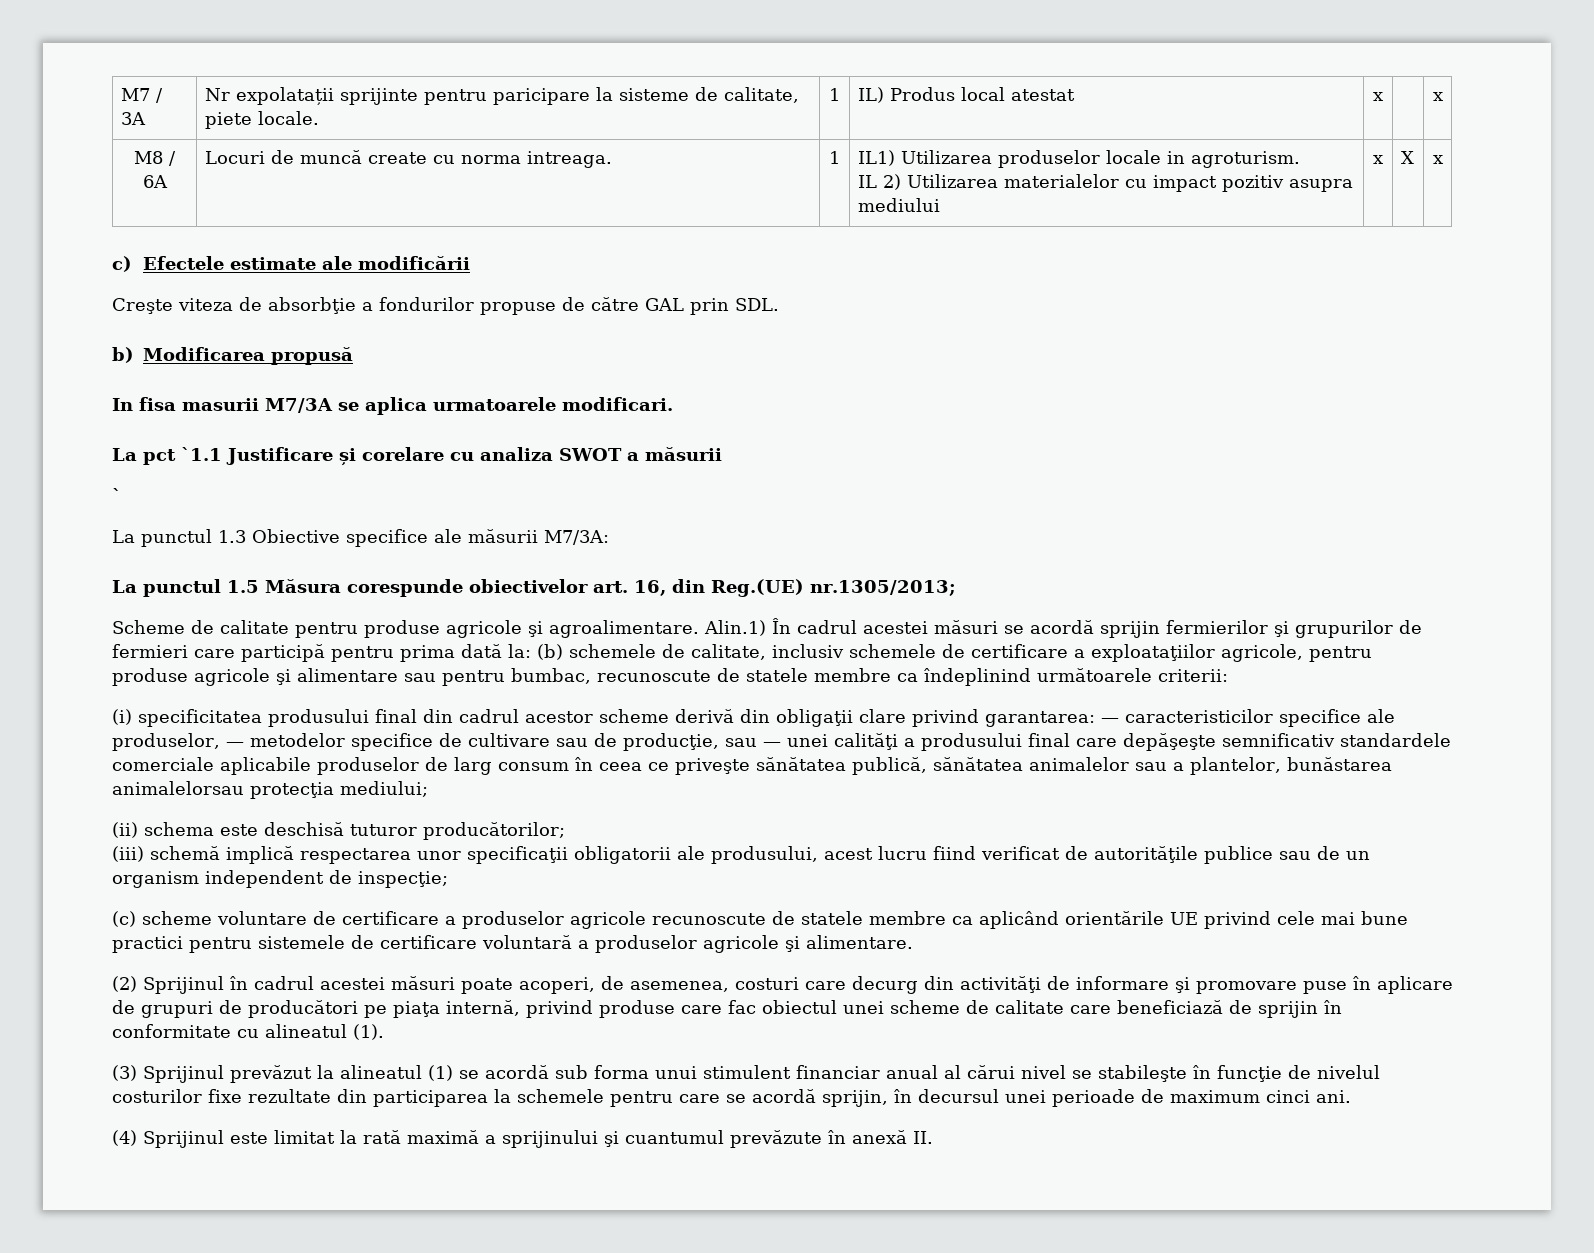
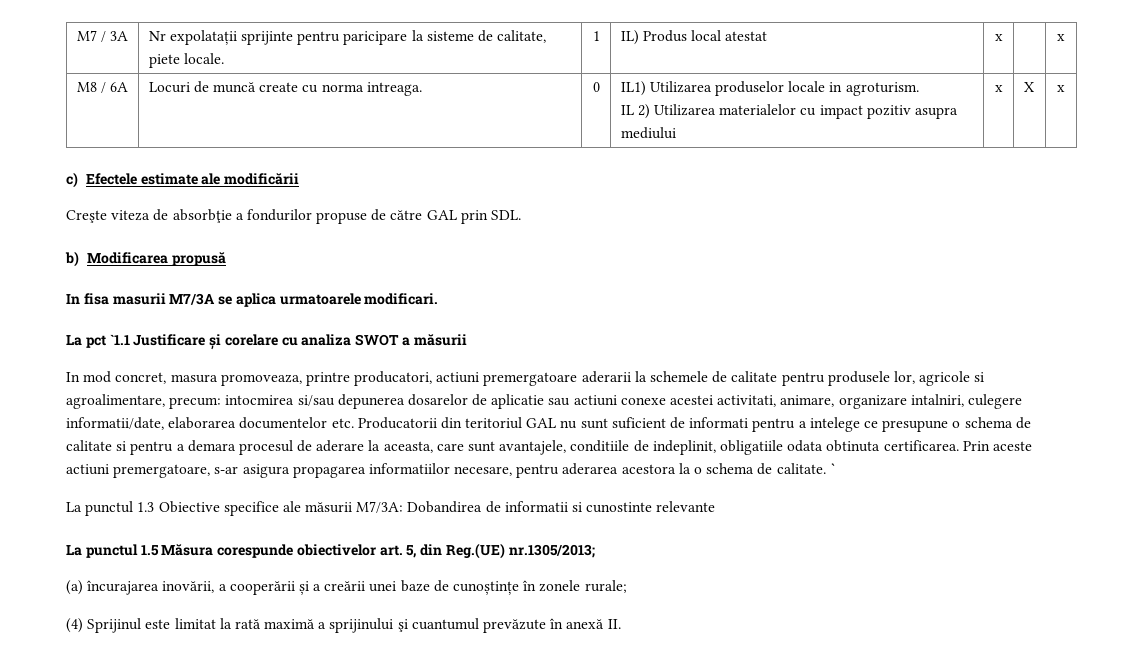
[829,151,840,164] 1 -> [592,82,600,92] 0
(722, 454) none -> [66,371,985,386] [66,394,1022,409] [66,417,1031,432] [66,440,1032,455] [66,463,826,478] In mod concret, masura promoveaza, printre producatori, actiuni premergatoare aderarii la schemele de calitate pentru produsele lor, agricole si agroalimentare, precum: intocmirea si/sau depunerea dosarelor de aplicatie sau actiuni conexe acestei activitati, animare, organizare intalniri, culegere informatii/date, elaborarea documentelor etc. Producatorii din teritoriul GAL nu sunt suficient de informati pentru a intelege ce presupune o schema de calitate si pentru a demara procesul de aderare la aceasta, care sunt avantajele, conditiile de indeplinit, obligatiile odata obtinuta certificarea. Prin aceste actiuni premergatoare, s-ar asigura propagarea informatiilor necesare, pentru aderarea acestora la o schema de calitate.
(609, 537) none -> [407,501,716,513] Dobandirea de informatii si cunostinte relevante
[634,580,666,596] 16, -> [406,545,417,558] 5,
[112,618,1422,638] [112,644,1372,662] [112,668,1228,686] [112,709,1395,727] [112,733,1451,751] [112,757,1392,775] [112,781,428,799] [112,822,565,840] [112,846,1370,864] [112,870,448,888] [112,911,1408,929] [112,935,913,953] [112,976,1453,994] [112,1000,1342,1018] [112,1024,384,1040] [112,1065,1380,1083] [112,1089,1351,1107] Scheme de calitate pentru produse agricole şi agroalimentare. Alin.1) În cadrul acestei măsuri se acordă sprijin fermierilor şi grupurilor de fermieri care participă pentru prima dată la: (b) schemele de calitate, inclusiv schemele de certificare a exploataţiilor agricole, pentru produse agricole şi alimentare sau pentru bumbac, recunoscute de statele membre ca îndeplinind următoarele criterii: // (i) specificitatea produsului final din cadrul acestor scheme derivă din obligaţii clare privind garantarea: — caracteristicilor specifice ale produselor, — metodelor specifice de cultivare sau de producţie, sau — unei calităţi a produsului final care depăşeşte semnificativ standardele comerciale aplicabile produselor de larg consum în ceea ce priveşte sănătatea publică, sănătatea animalelor sau a plantelor, bunăstarea animalelorsau protecţia mediului; // (ii) schema este deschisă tuturor producătorilor; // (iii) schemă implică respectarea unor specificaţii obligatorii ale produsului, acest lucru fiind verificat de autorităţile publice sau de un organism independent de inspecţie; // (c) scheme voluntare de certificare a produselor agricole recunoscute de statele membre ca aplicând orientările UE privind cele mai bune practici pentru sistemele de certificare voluntară a produselor agricole şi alimentare. // (2) Sprijinul în cadrul acestei măsuri poate acoperi, de asemenea, costuri care decurg din activităţi de informare şi promovare puse în aplicare de grupuri de producători pe piaţa internă, privind produse care fac obiectul unei scheme de calitate care beneficiază de sprijin în conformitate cu alineatul (1). // (3) Sprijinul prevăzut la alineatul (1) se acordă sub forma unui stimulent financiar anual al cărui nivel se stabileşte în funcţie de nivelul costurilor fixe rezultate din participarea la schemele pentru care se acordă sprijin, în decursul unei perioade de maximum cinci ani. -> [66,580,627,595] (a) încurajarea inovării, a cooperării și a creării unei baze de cunoștințe în zonele rurale;

